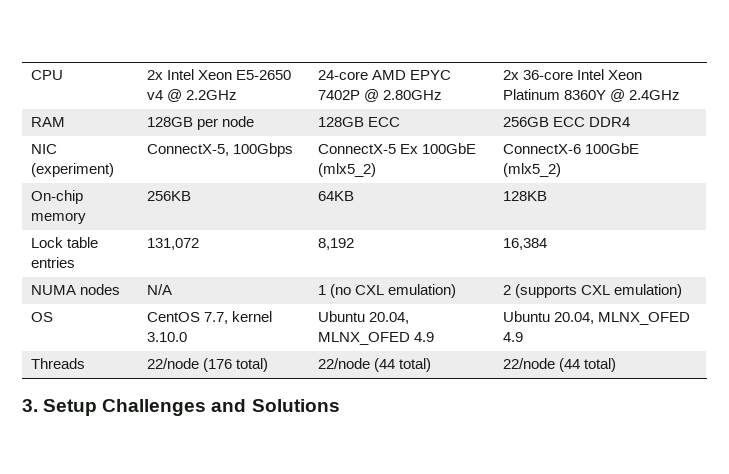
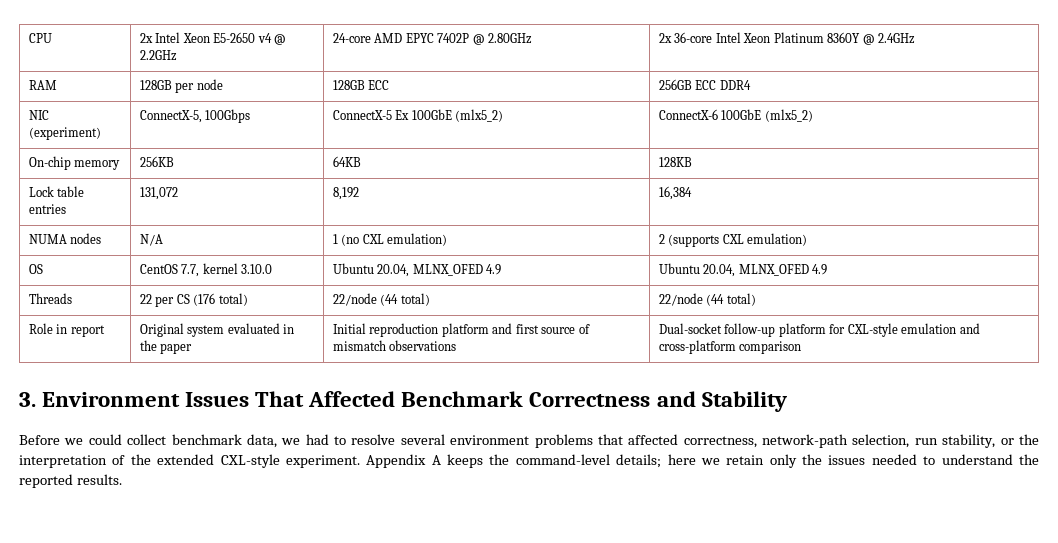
[147,358,200,369] 22/node -> [139,294,190,307] 22 per CS
[22,399,340,416] // 3. Setup Challenges and Solutions -> [28,323,105,337] [139,323,295,337] [139,340,193,354] [332,323,590,337] [332,340,457,351] [658,323,980,337] [658,340,802,354] [19,391,787,412] [19,434,1040,448] [19,454,1040,468] [19,474,122,488] // Role in report | Original system evaluated in the paper | Initial reproduction platform and first source of mismatch observations | Dual-socket follow-up platform for CXL-style emulation and cross-platform comparison // 3. Environment Issues That Affected Benchmark Correctness and Stability // Before we could collect benchmark data, we had to resolve several environment problems that affected correctness, network-path selection, run stability, or the interpretation of the extended CXL-style experiment. Appendix A keeps the command-level details; here we retain only the issues needed to understand the reported results.

